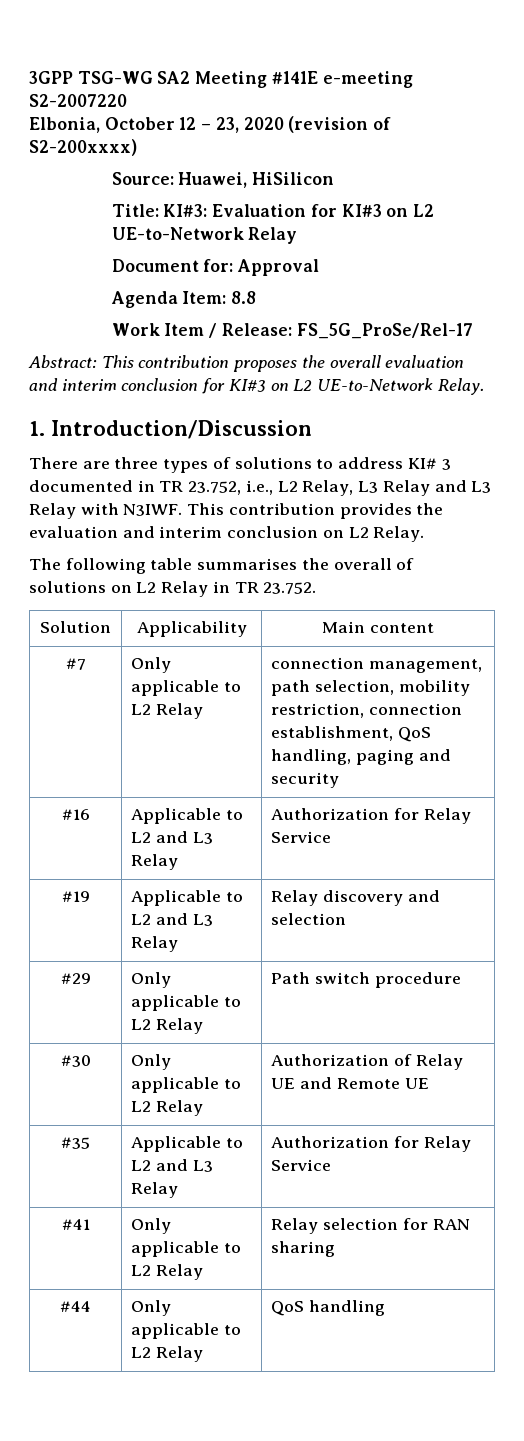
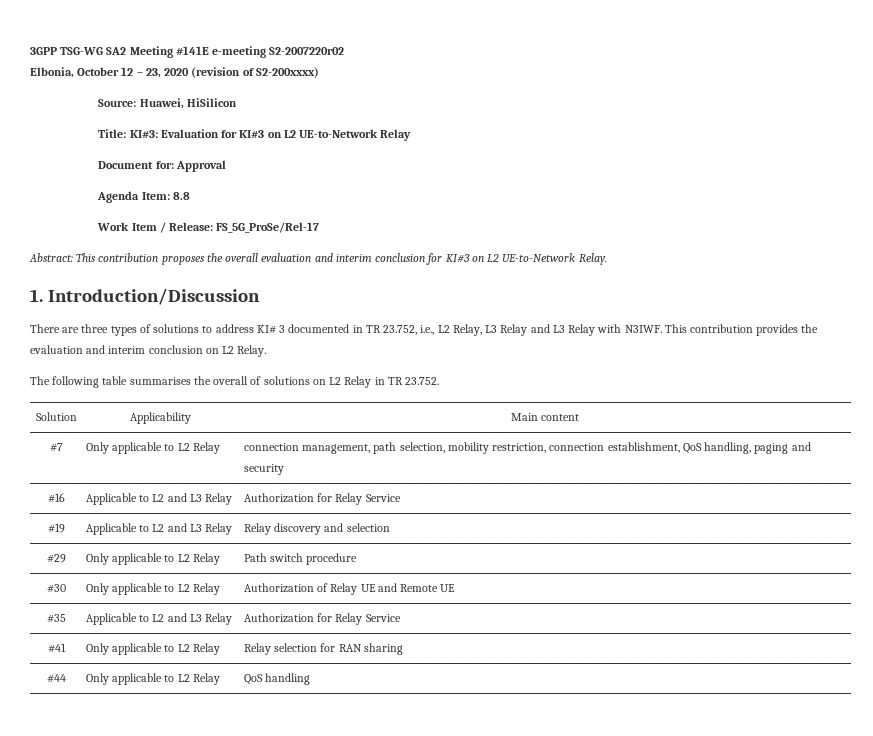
[29,94,127,107] S2-2007220 -> [269,47,345,55] S2-2007220r02

